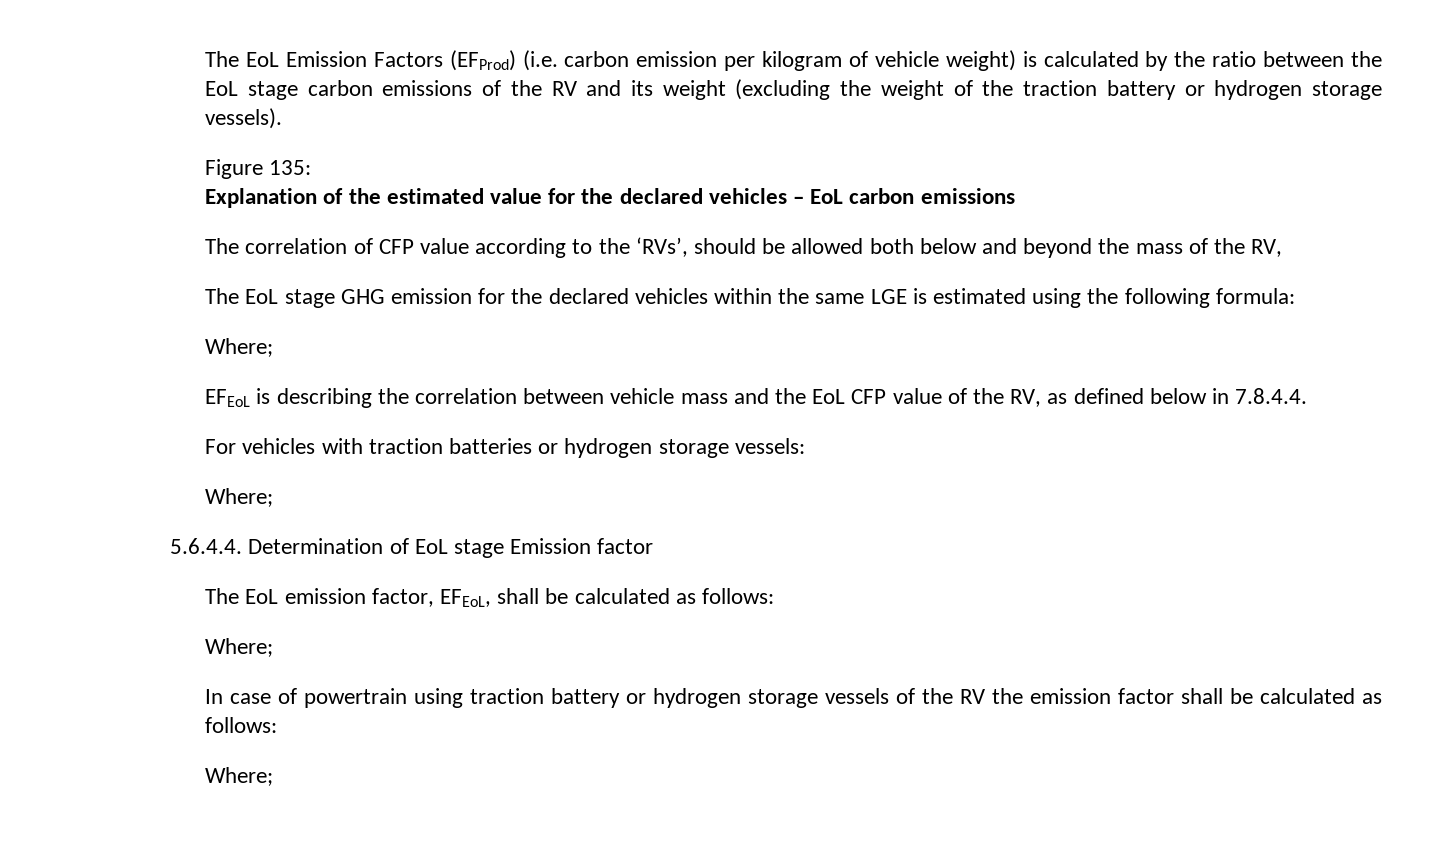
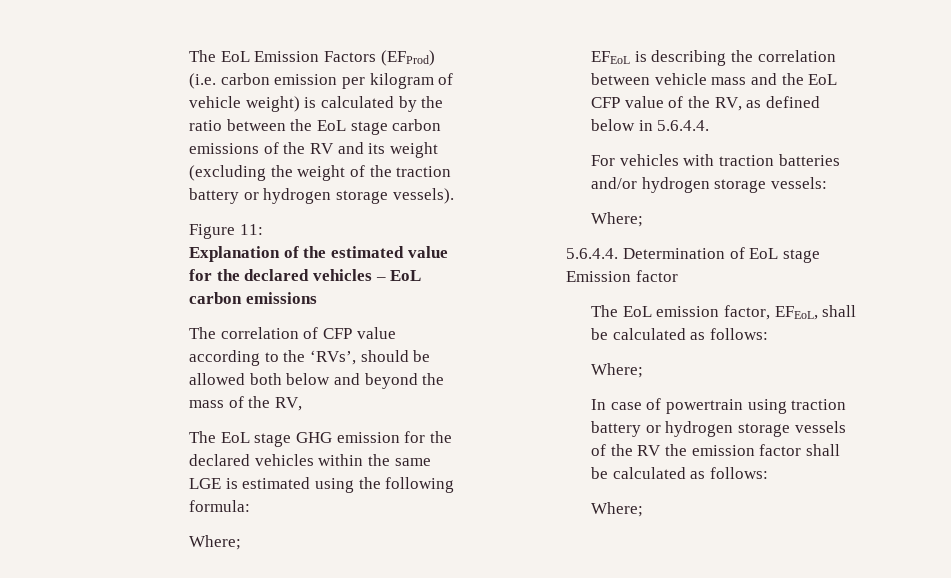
[269,160,312,175] 135: -> [239,224,263,235] 11:
[1235,388,1308,404] 7.8.4.4. -> [657,120,710,131] 5.6.4.4.
[538,443,559,454] or -> [591,177,638,189] and/or

